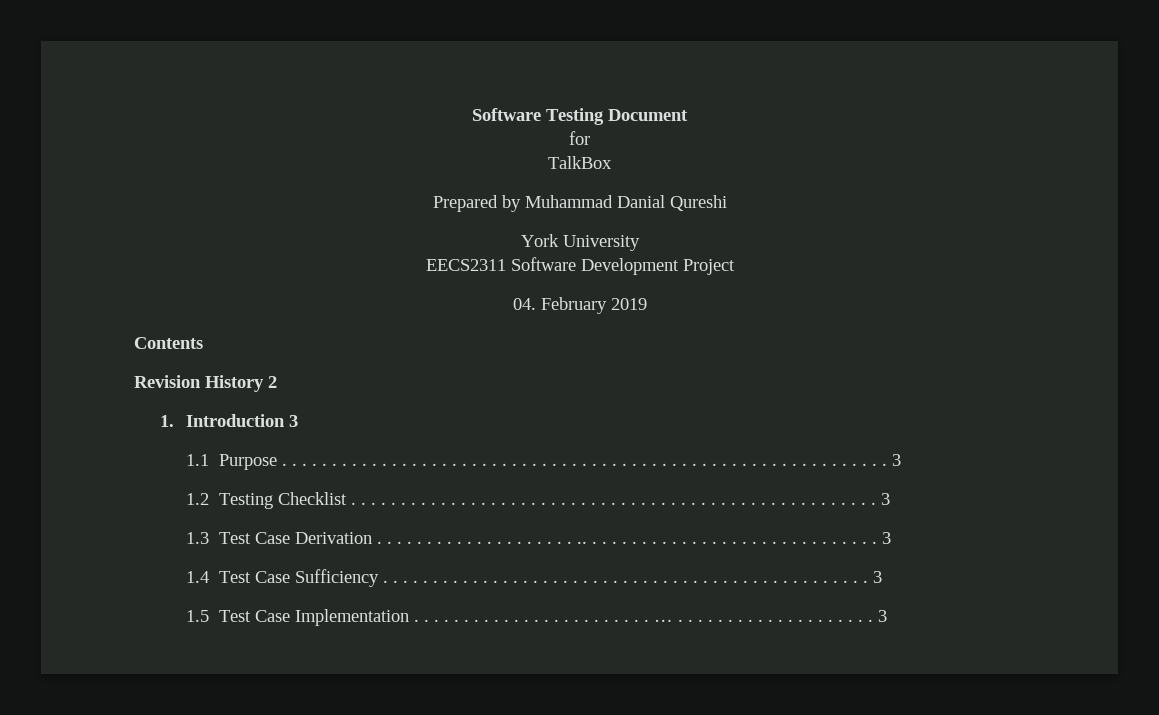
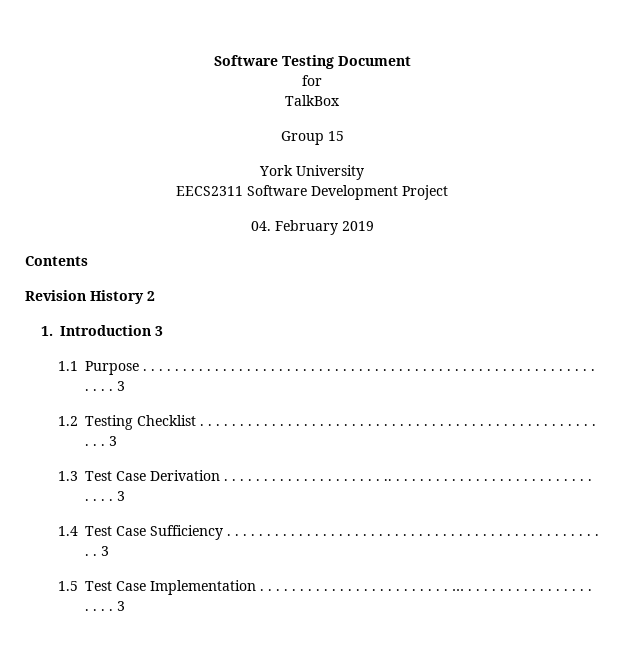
[432,195,727,212] Prepared by Muhammad Danial Qureshi -> [280,131,344,145] Group 15

